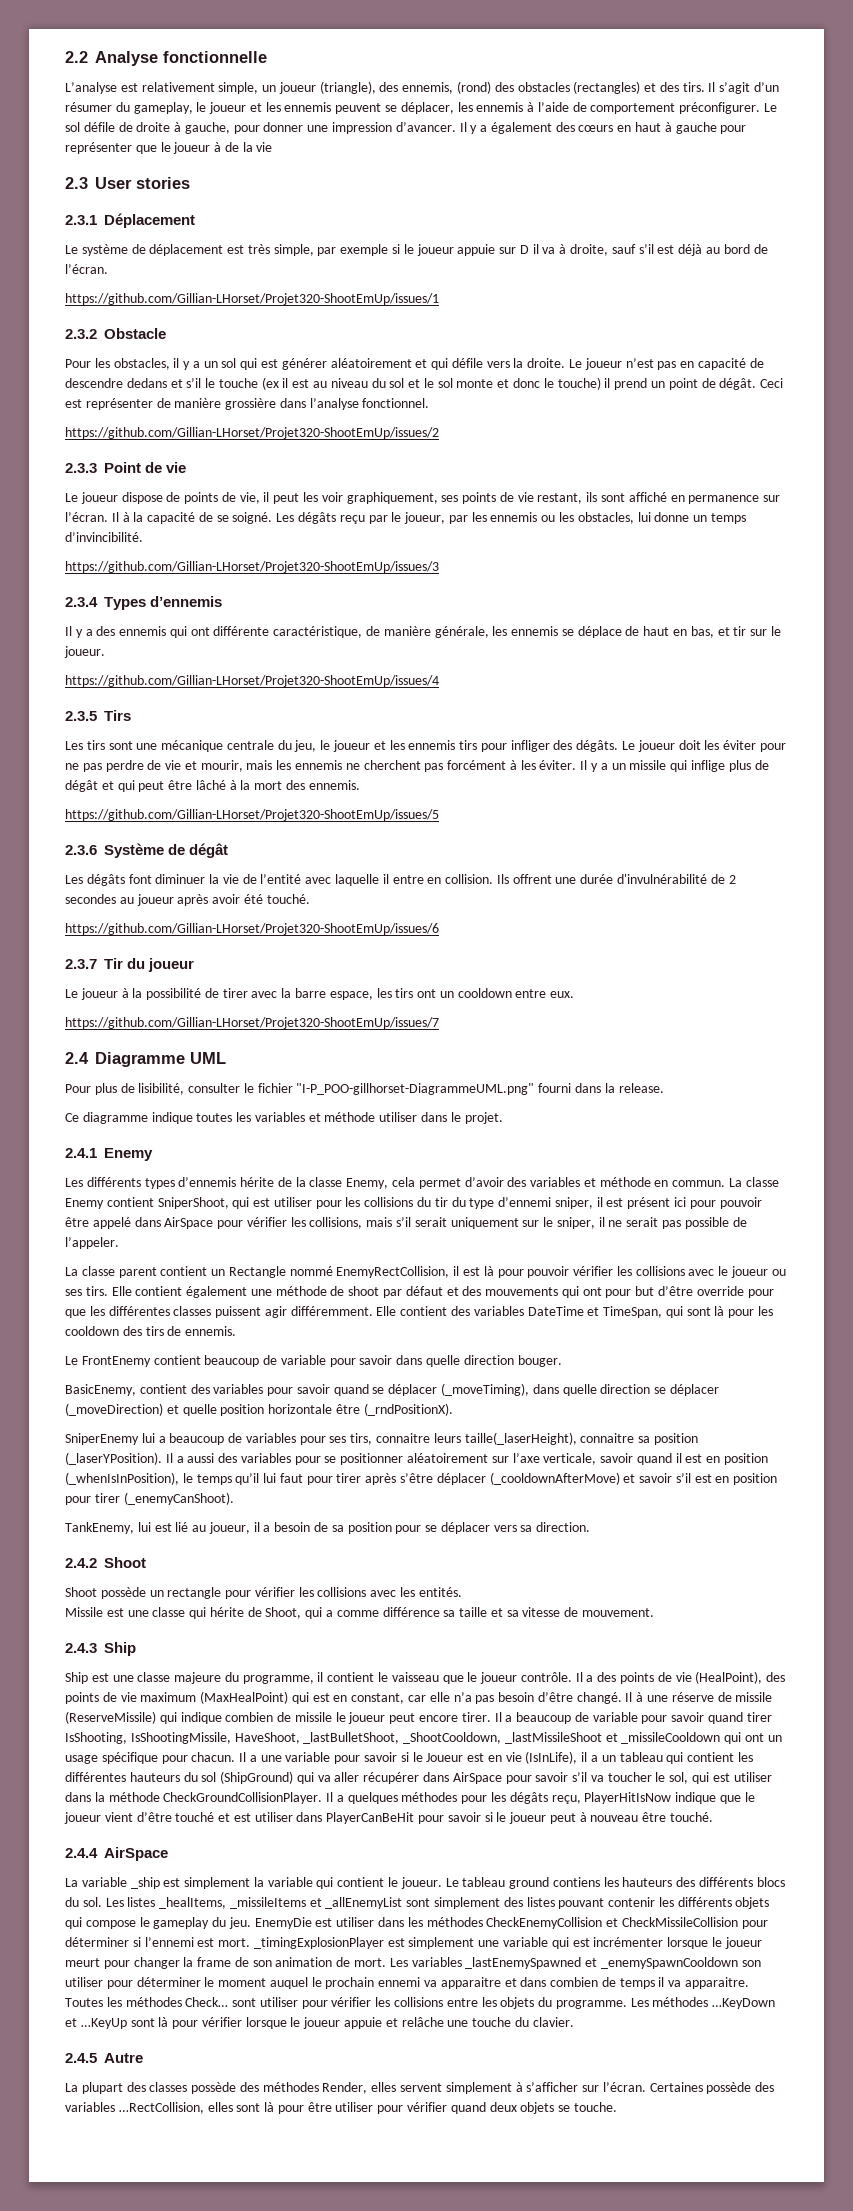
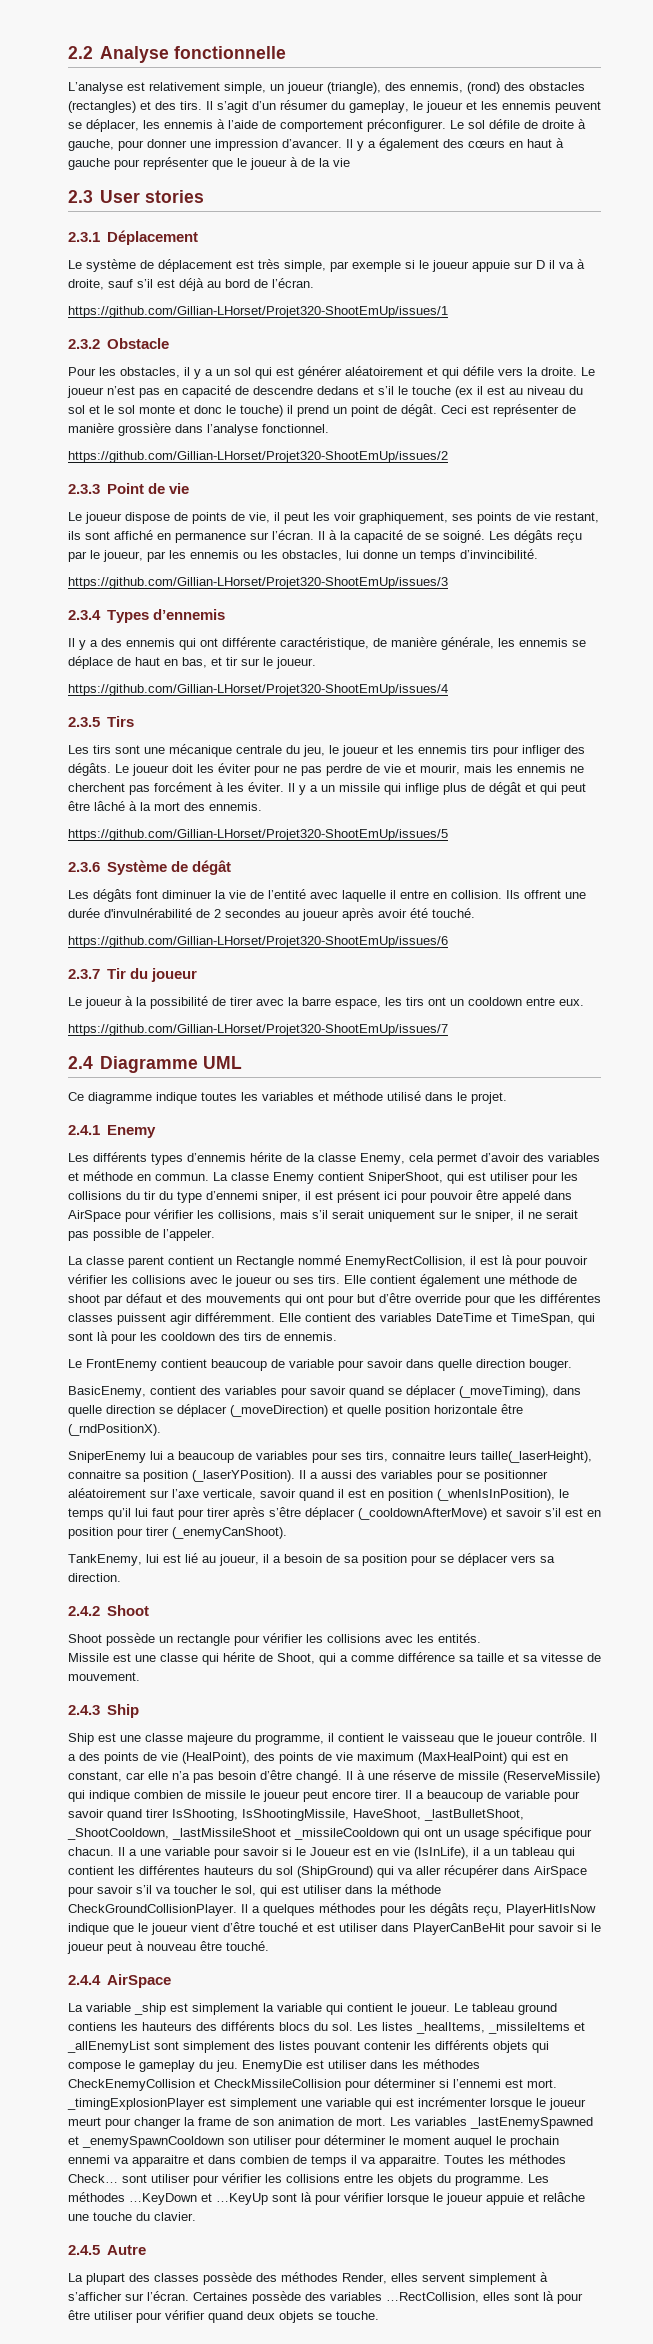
[65,1083,664,1095] // Pour plus de lisibilité, consulter le fichier "I-P_POO-gillhorset-DiagrammeUML.png" fourni dans la release. -> (242, 1062) none
[379,1112,418,1122] utiliser -> [387,1091,421,1101] utilisé

